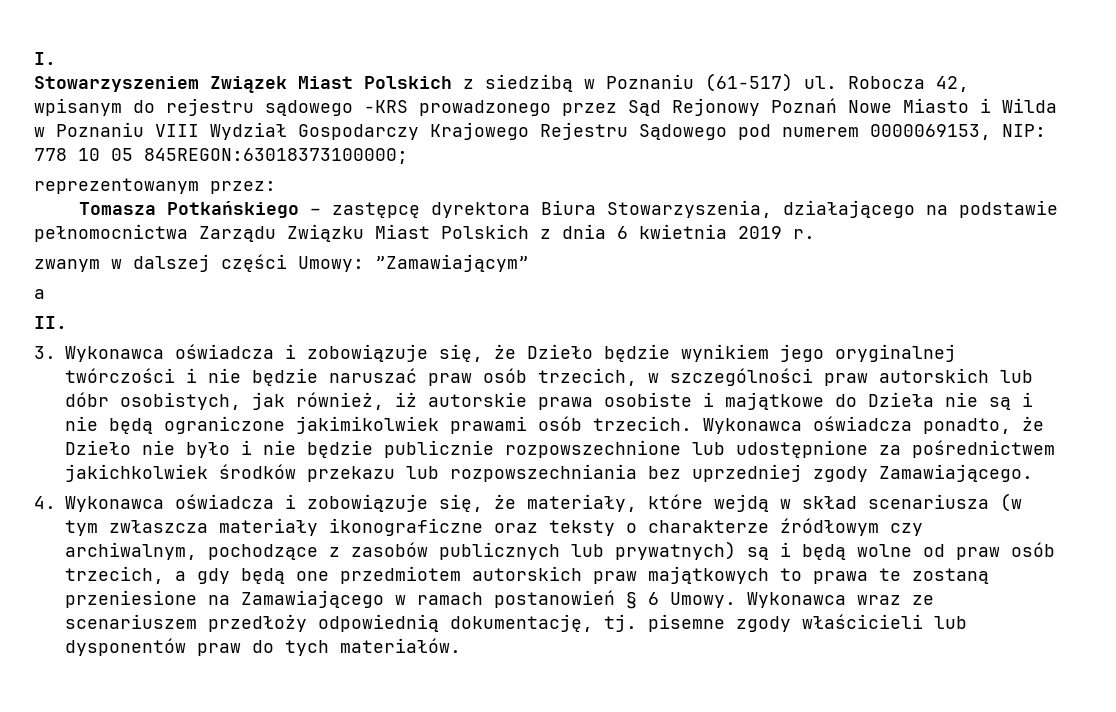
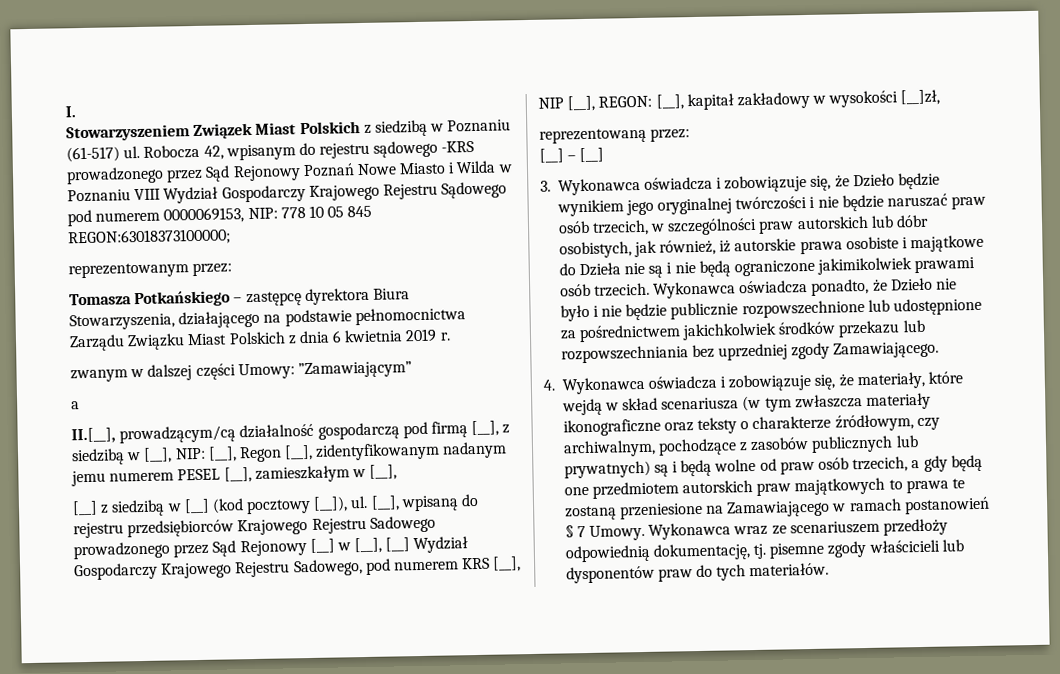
[144,148,408,164] 845REGON:63018373100000; -> [347,205,373,218] [68,228,231,247] 845 REGON:63018373100000;
[34,316,67,329] II. -> [71,420,511,444] [71,441,508,466] [71,464,398,487] [72,493,480,517] [73,515,436,539] [73,536,469,560] [74,556,522,581] [538,89,941,112] [539,127,691,144] [539,147,605,163] II.[__], prowadzącym/cą działalność gospodarczą pod firmą [__], z siedzibą w [__], NIP: [__], Regon [__], zidentyfikowanym nadanym jemu numerem PESEL [__], zamieszkałym w [__], // [__] z siedzibą w [__] (kod pocztowy [__]), ul. [__], wpisaną do rejestru przedsiębiorców Krajowego Rejestru Sadowego prowadzonego przez Sąd Rejonowy [__] w [__], [__] Wydział Gospodarczy Krajowego Rejestru Sadowego, pod numerem KRS [__], NIP [__], REGON: [__], kapitał zakładowy w wysokości [__]zł, // reprezentowaną przez: // [__] – [__]
[780,518,879,536] źródłowym -> [834,414,914,432] źródłowym,
[648,592,659,605] 6 -> [576,526,586,538] 7

